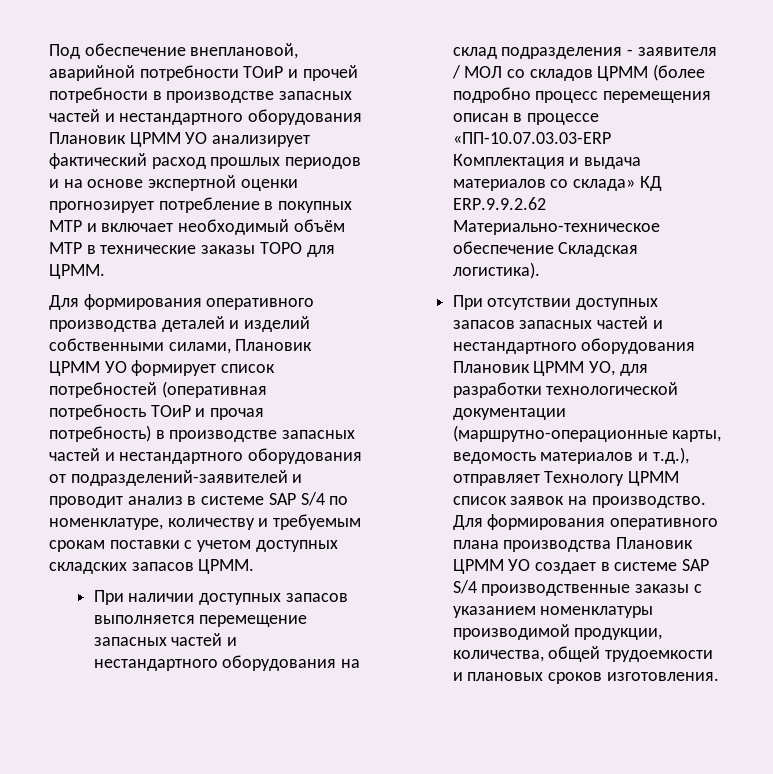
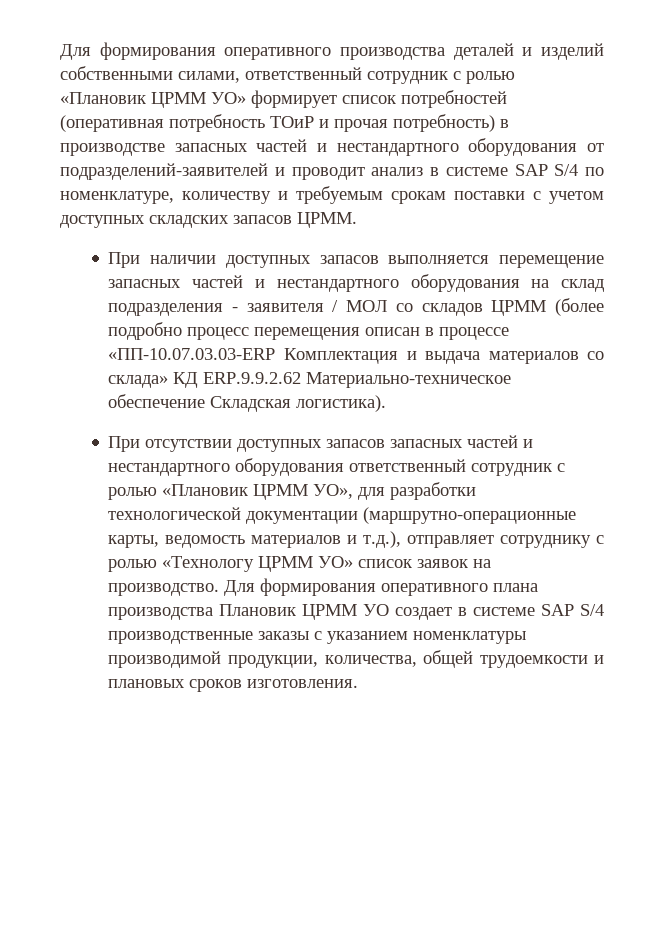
[49,43,299,59] [49,65,358,81] [49,87,353,103] [49,109,363,125] [49,132,311,147] [49,153,362,169] [49,175,298,191] [49,197,353,213] [49,219,345,235] [49,242,335,257] [49,264,105,279] Под обеспечение внеплановой, аварийной потребности ТОиР и прочей потребности в производстве запасных частей и нестандартного оборудования Плановик ЦРММ УО анализирует фактический расход прошлых периодов и на основе экспертной оценки прогнозирует потребление в покупных МТР и включает необходимый объём МТР в технические заказы ТОРО для ЦРММ. // -> (60, 52) none
[235,339,313,351] [49,361,127,376] Плановик ЦРММ УО -> [245,67,515,84] [60,92,246,108] ответственный сотрудник с ролью «Плановик ЦРММ УО»
[452,361,615,376] Плановик ЦРММ УО, -> [349,459,566,476] [108,484,354,500] ответственный сотрудник с ролью «Плановик ЦРММ УО»,
[544,471,679,486] Технологу ЦРММ -> [500,535,604,548] [108,556,354,572] сотруднику с ролью «Технологу ЦРММ УО»

